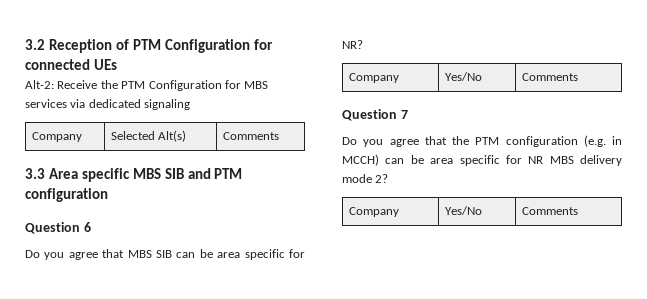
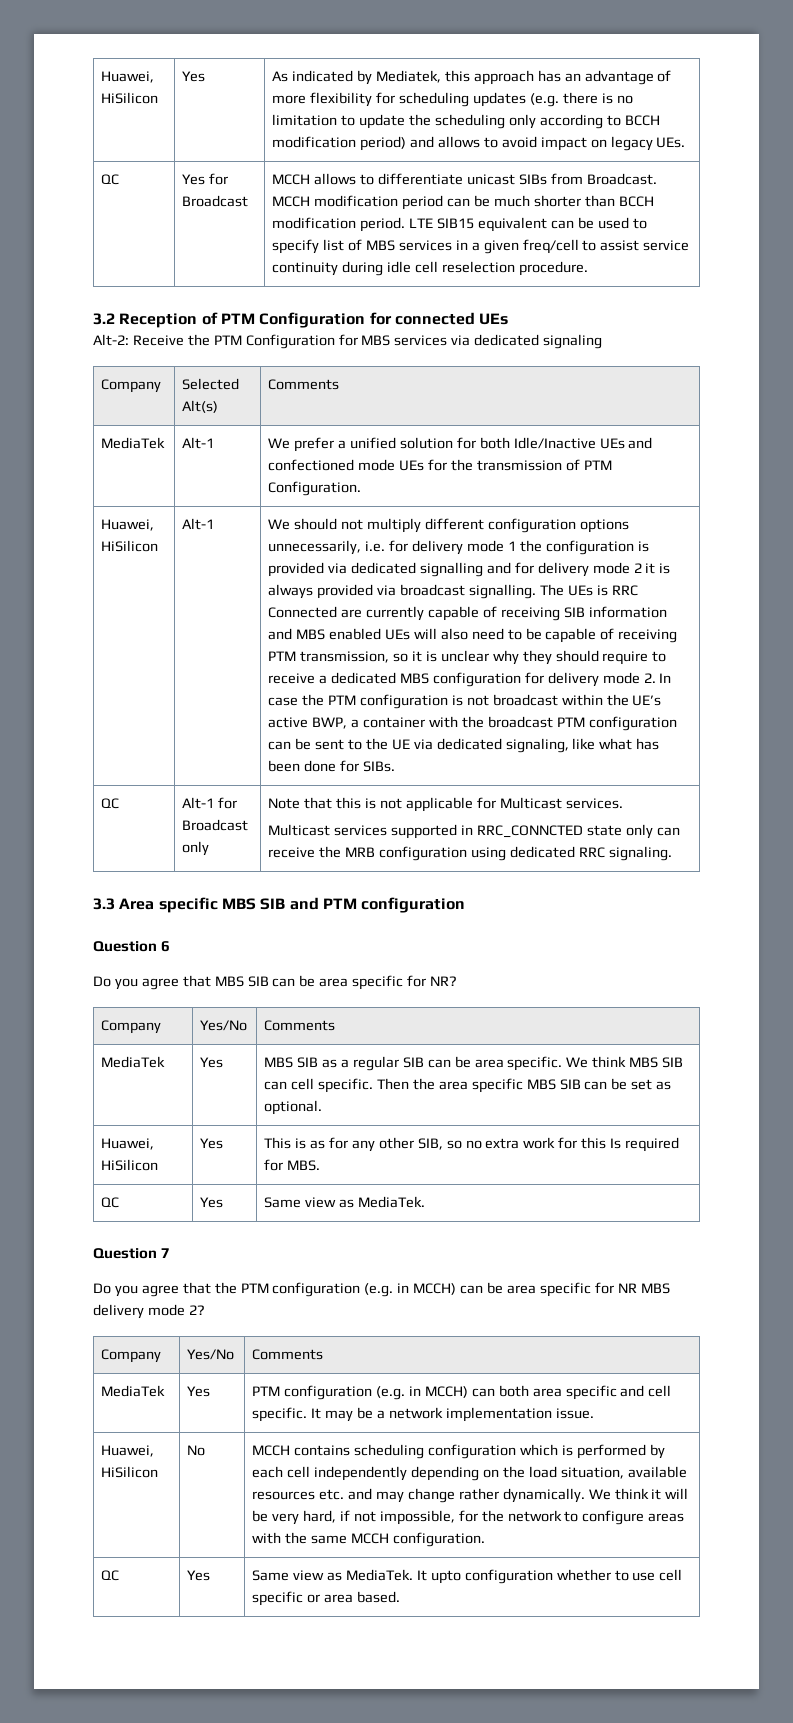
(25, 44) none -> [101,71,155,83] [101,92,159,104] [182,71,206,82] [272,70,672,85] [272,92,633,107] [272,114,660,129] [272,136,686,151] [101,174,120,185] [182,173,229,185] [182,195,249,207] [272,173,657,185] [272,195,654,210] [272,217,647,232] [272,239,690,254] [272,261,588,276] Huawei, HiSilicon | Yes | As indicated by Mediatek, this approach has an advantage of more flexibility for scheduling updates (e.g. there is no limitation to update the scheduling only according to BCCH modification period) and allows to avoid impact on legacy UEs. // QC | Yes for Broadcast | MCCH allows to differentiate unicast SIBs from Broadcast. MCCH modification period can be much shorter than BCCH modification period. LTE SIB15 equivalent can be used to specify list of MBS services in a given freq/cell to assist service continuity during idle cell reselection procedure. //
(279, 136) none -> [101,437,166,449] [182,437,215,449] [268,437,653,452] [268,459,612,471] [268,481,362,496] [101,519,155,531] [101,540,159,552] [182,518,215,530] [268,518,629,533] [268,540,649,555] [268,562,671,577] [268,584,638,599] [268,606,667,621] [268,628,678,643] [268,650,667,665] [268,672,672,687] [268,694,662,709] [268,716,677,731] [268,738,660,753] [268,760,395,772] [101,798,120,809] [182,797,238,809] [182,819,249,831] [182,841,210,856] [268,797,623,812] [268,824,680,839] [268,846,672,861] // MediaTek | Alt-1 | We prefer a unified solution for both Idle/Inactive UEs and confectioned mode UEs for the transmission of PTM Configuration. // Huawei, HiSilicon | Alt-1 | We should not multiply different configuration options unnecessarily, i.e. for delivery mode 1 the configuration is provided via dedicated signalling and for delivery mode 2 it is always provided via broadcast signalling. The UEs is RRC Connected are currently capable of receiving SIB information and MBS enabled UEs will also need to be capable of receiving PTM transmission, so it is unclear why they should require to receive a dedicated MBS configuration for delivery mode 2. In case the PTM configuration is not broadcast within the UE’s active BWP, a container with the broadcast PTM configuration can be sent to the UE via dedicated signaling, like what has been done for SIBs. // QC | Alt-1 for Broadcast only | Note that this is not applicable for Multicast services. // Multicast services supported in RRC_CONNCTED state only can receive the MRB configuration using dedicated RRC signaling.
(578, 77) none -> [101,1056,166,1068] [200,1057,224,1068] [264,1056,684,1071] [264,1078,672,1093] [264,1100,323,1115] [101,1138,155,1150] [101,1159,159,1171] [200,1138,224,1149] [264,1137,679,1152] [264,1159,321,1171] [101,1197,120,1208] [200,1197,224,1208] [264,1196,425,1208] // MediaTek | Yes | MBS SIB as a regular SIB can be area specific. We think MBS SIB can cell specific. Then the area specific MBS SIB can be set as optional. // Huawei, HiSilicon | Yes | This is as for any other SIB, so no extra work for this Is required for MBS. // QC | Yes | Same view as MediaTek.
(578, 211) none -> [101,1385,166,1397] [187,1386,211,1397] [252,1385,672,1400] [252,1407,594,1422] [101,1445,155,1457] [101,1466,159,1478] [187,1445,206,1456] [252,1444,665,1459] [252,1466,687,1481] [252,1488,689,1503] [252,1510,685,1525] [252,1532,485,1547] [101,1570,120,1581] [187,1570,211,1581] [252,1569,683,1584] [252,1591,400,1606] // MediaTek | Yes | PTM configuration (e.g. in MCCH) can both area specific and cell specific. It may be a network implementation issue. // Huawei, HiSilicon | No | MCCH contains scheduling configuration which is performed by each cell independently depending on the load situation, available resources etc. and may change rather dynamically. We think it will be very hard, if not impossible, for the network to configure areas with the same MCCH configuration. // QC | Yes | Same view as MediaTek. It upto configuration whether to use cell specific or area based.

